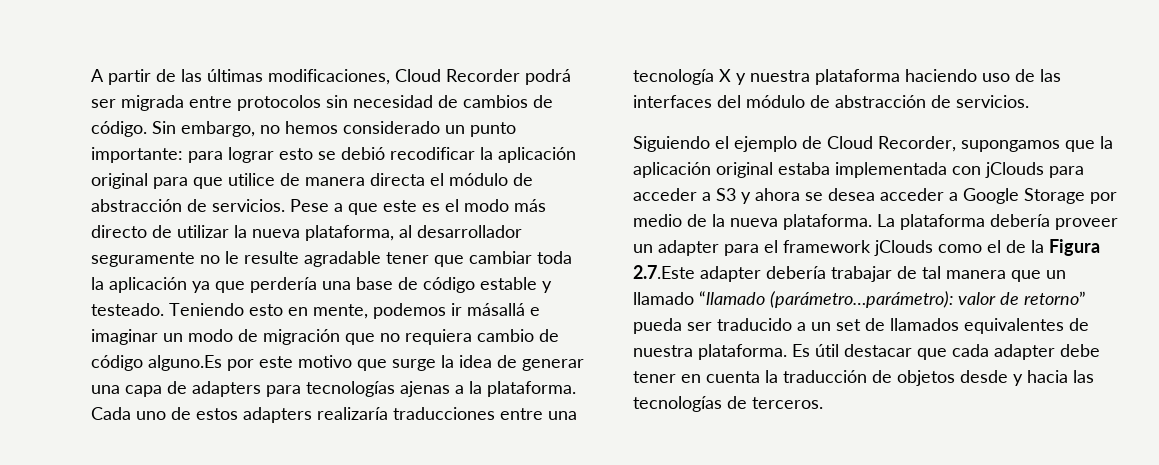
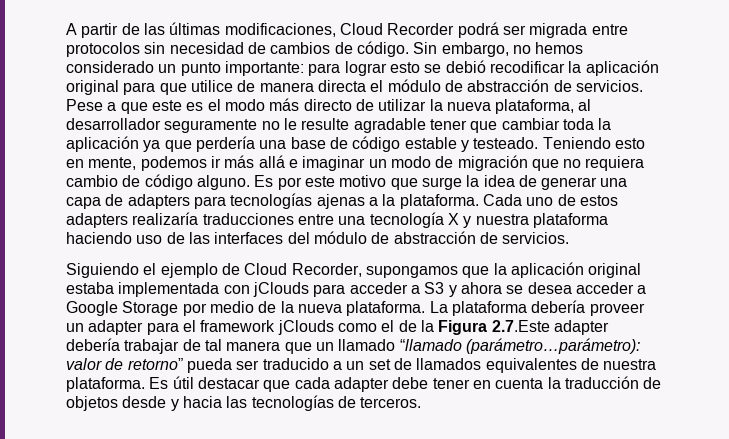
[467,303,525,316] másallá -> [224,155,285,168] más allá
[148,355,222,371] alguno.Es -> [196,175,274,190] alguno. Es

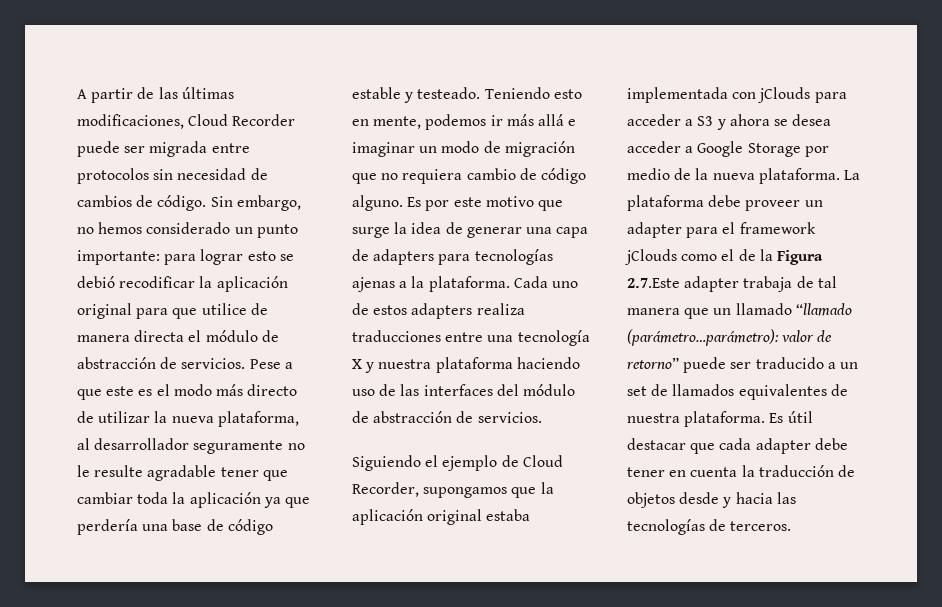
[457,22,499,38] podrá -> [77,141,120,157] puede
[132,212,199,225] realizaría -> [476,303,525,315] realiza
[531,300,586,313] debería -> [708,195,742,207] debe
[66,338,180,354] debería trabajar -> [743,276,793,292] trabaja
[186,358,232,373] pueda -> [683,357,727,373] puede

